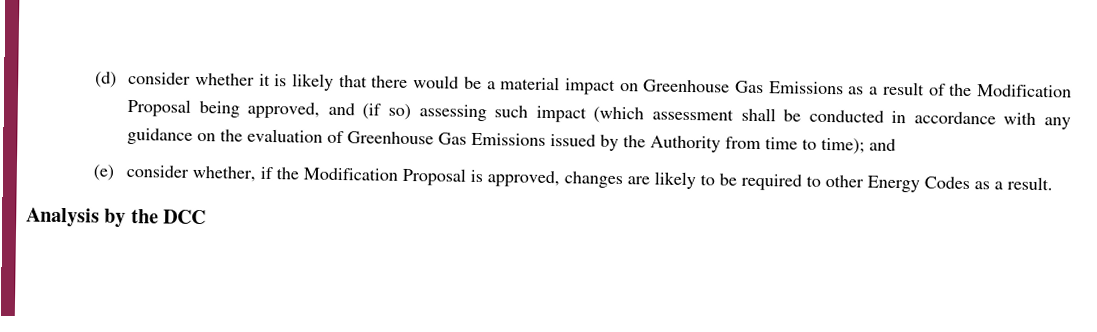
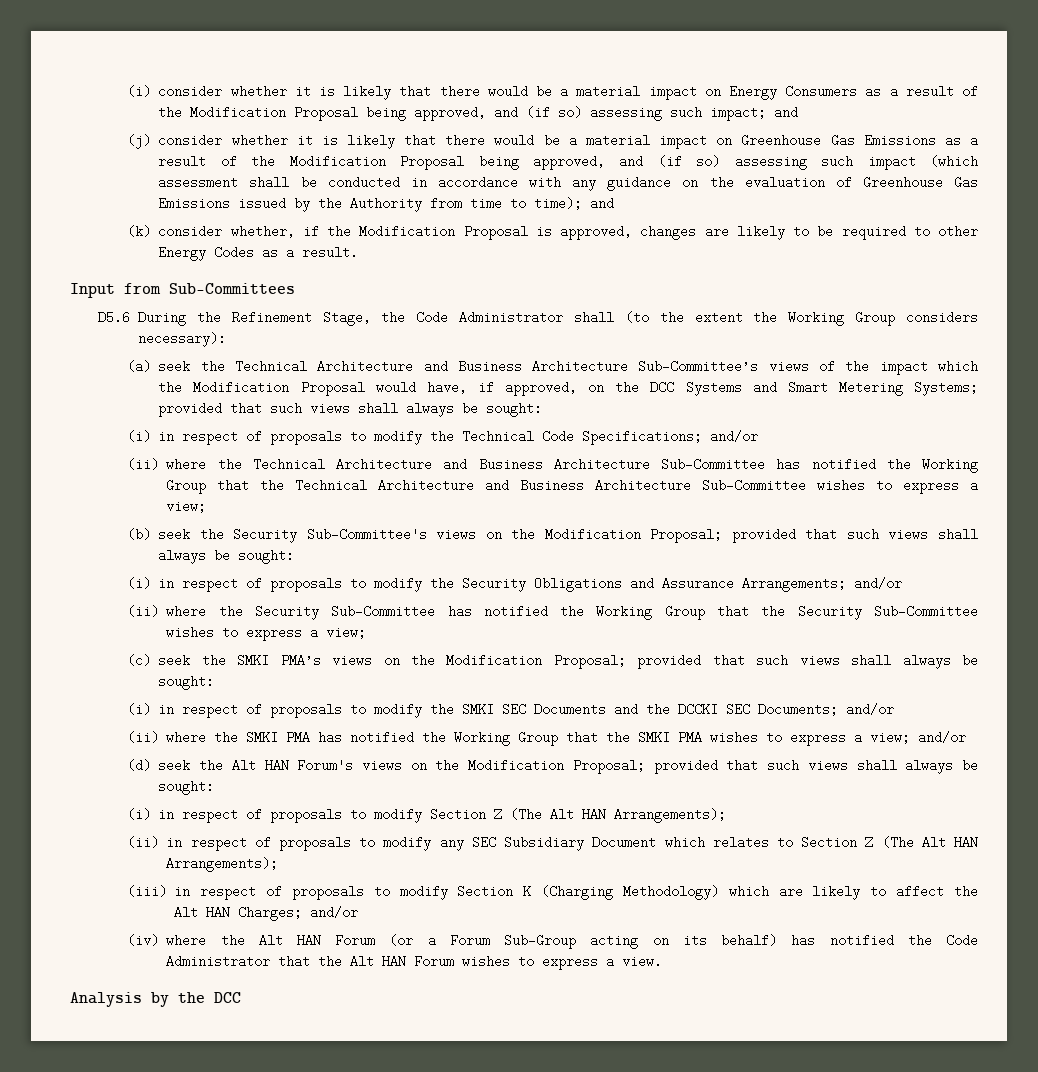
[94,71,117,88] (d) -> [126,85,979,100] [158,106,799,121] [126,134,151,149] (i) consider whether it is likely that there would be a material impact on Energy Consumers as a result of the Modification Proposal being approved, and (if so) assessing such impact; and // (j)
[92,164,114,181] (e) -> [126,225,151,238] (k)
(1054, 183) none -> [70,283,295,298] [98,311,979,326] [138,332,227,347] [126,360,978,375] [158,381,979,396] [158,402,543,417] [126,430,759,445] [126,458,979,473] [166,479,978,494] [166,500,207,513] [126,528,979,543] [158,549,295,564] [126,577,903,592] [126,605,978,620] [166,626,367,641] [126,654,978,669] [158,675,215,690] [126,703,895,718] [126,731,967,746] [126,759,978,774] [158,780,215,795] [126,808,727,823] [126,836,978,851] [166,857,279,872] [126,885,978,900] [174,906,359,921] [126,934,978,949] [166,955,663,970] // Input from Sub-Committees // D5.6 During the Refinement Stage, the Code Administrator shall (to the extent the Working Group considers necessary): // (a) seek the Technical Architecture and Business Architecture Sub-Committee’s views of the impact which the Modification Proposal would have, if approved, on the DCC Systems and Smart Metering Systems; provided that such views shall always be sought: // (i) in respect of proposals to modify the Technical Code Specifications; and/or // (ii) where the Technical Architecture and Business Architecture Sub-Committee has notified the Working Group that the Technical Architecture and Business Architecture Sub-Committee wishes to express a view; // (b) seek the Security Sub-Committee's views on the Modification Proposal; provided that such views shall always be sought: // (i) in respect of proposals to modify the Security Obligations and Assurance Arrangements; and/or // (ii) where the Security Sub-Committee has notified the Working Group that the Security Sub-Committee wishes to express a view; // (c) seek the SMKI PMA’s views on the Modification Proposal; provided that such views shall always be sought: // (i) in respect of proposals to modify the SMKI SEC Documents and the DCCKI SEC Documents; and/or // (ii) where the SMKI PMA has notified the Working Group that the SMKI PMA wishes to express a view; and/or // (d) seek the Alt HAN Forum's views on the Modification Proposal; provided that such views shall always be sought: // (i) in respect of proposals to modify Section Z (The Alt HAN Arrangements); // (ii) in respect of proposals to modify any SEC Subsidiary Document which relates to Section Z (The Alt HAN Arrangements); // (iii) in respect of proposals to modify Section K (Charging Methodology) which are likely to affect the Alt HAN Charges; and/or // (iv) where the Alt HAN Forum (or a Forum Sub-Group acting on its behalf) has notified the Code Administrator that the Alt HAN Forum wishes to express a view.

